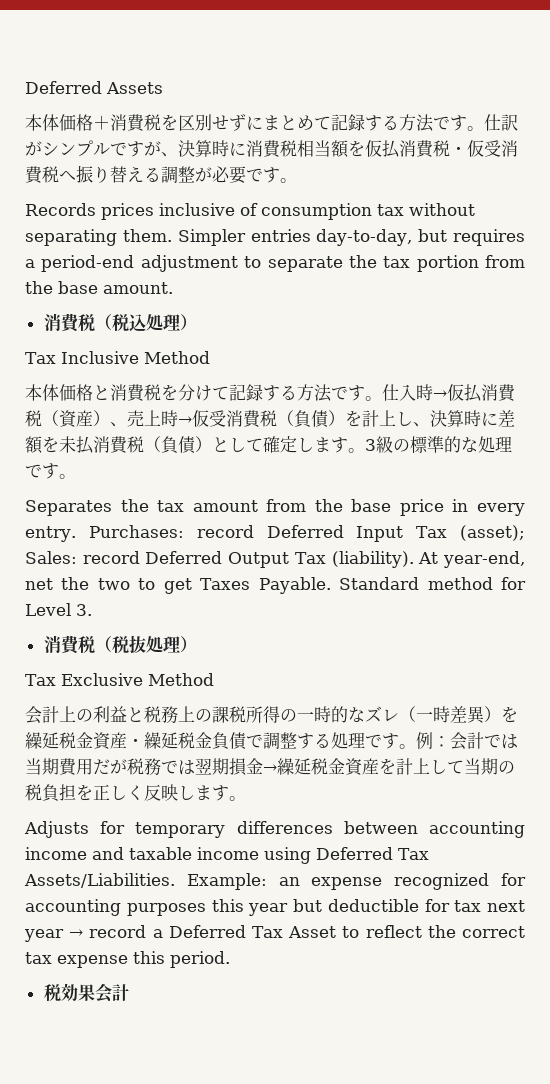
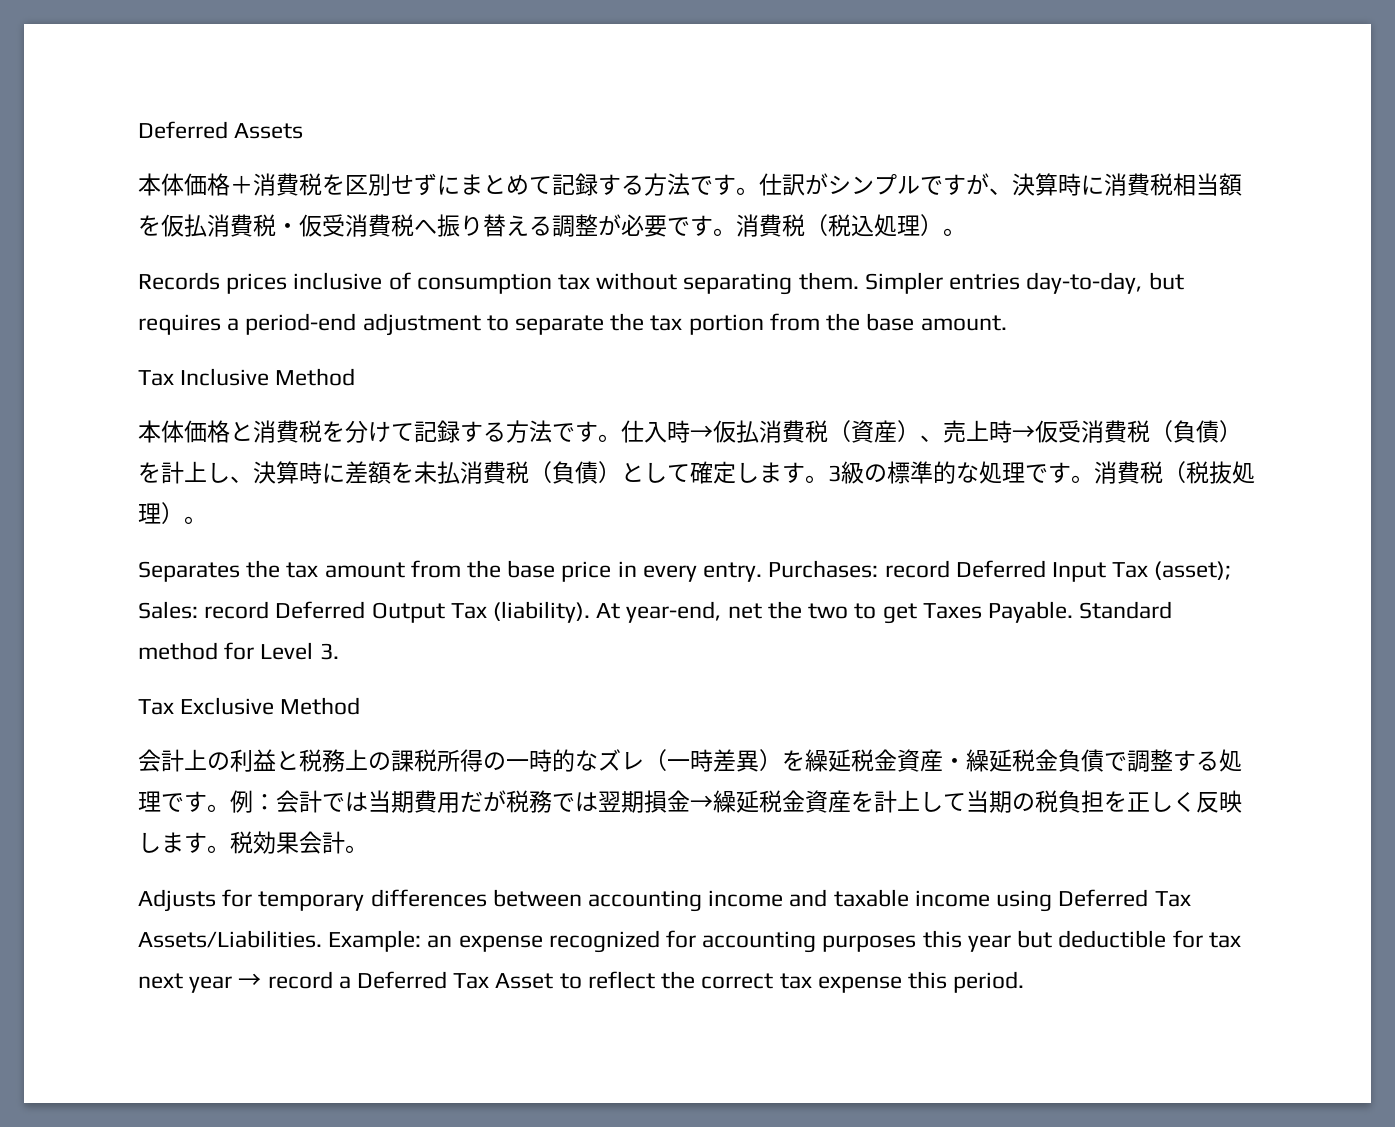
(297, 180) none -> [736,214,966,237] 消費税（税込処理）。
[43,313,197,332] // 消費税（税込処理） -> (1007, 323) none
(76, 476) none -> [1094,461,1255,484] [138,502,207,524] 消費税（税抜処理）。
[43,635,197,654] // 消費税（税抜処理） -> (339, 651) none
(246, 798) none -> [230,831,368,854] 税効果会計。
[43,983,129,1003] // 税効果会計 -> (1025, 982) none

